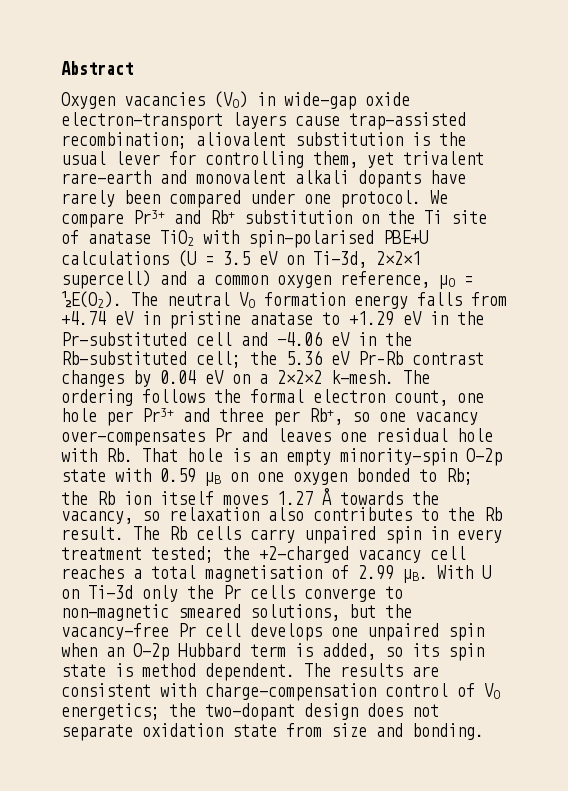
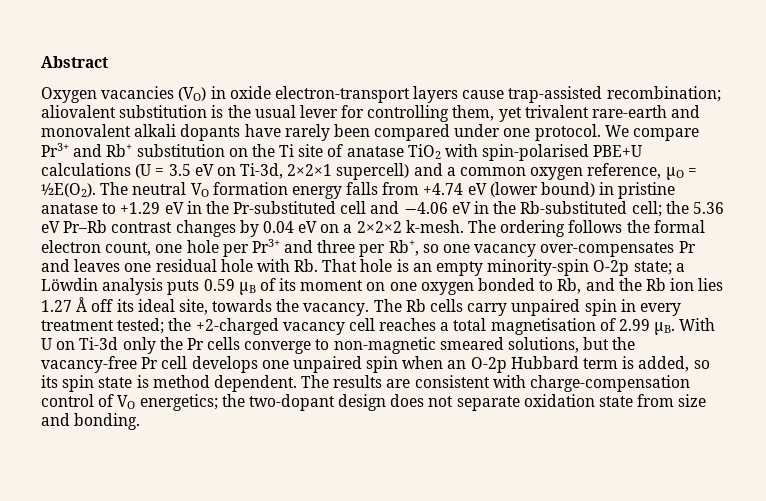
[284,92,356,110] wide-gap -> (226, 92) none
(134, 318) none -> [489,182,596,197] (lower bound)
[61,468,221,486] state with 0.59 μB -> [633,261,685,275] [41,278,364,295] state; a Löwdin analysis puts 0.59 μB of its moment
[446,468,473,485] Rb; -> [557,278,615,294] Rb, and
[160,488,439,505] [61,507,502,524] [61,526,124,540] itself moves 1.27 Å towards the vacancy, so relaxation also contributes to the Rb result. -> [698,278,724,291] [41,297,370,316] lies 1.27 Å off its ideal site, towards the vacancy.

